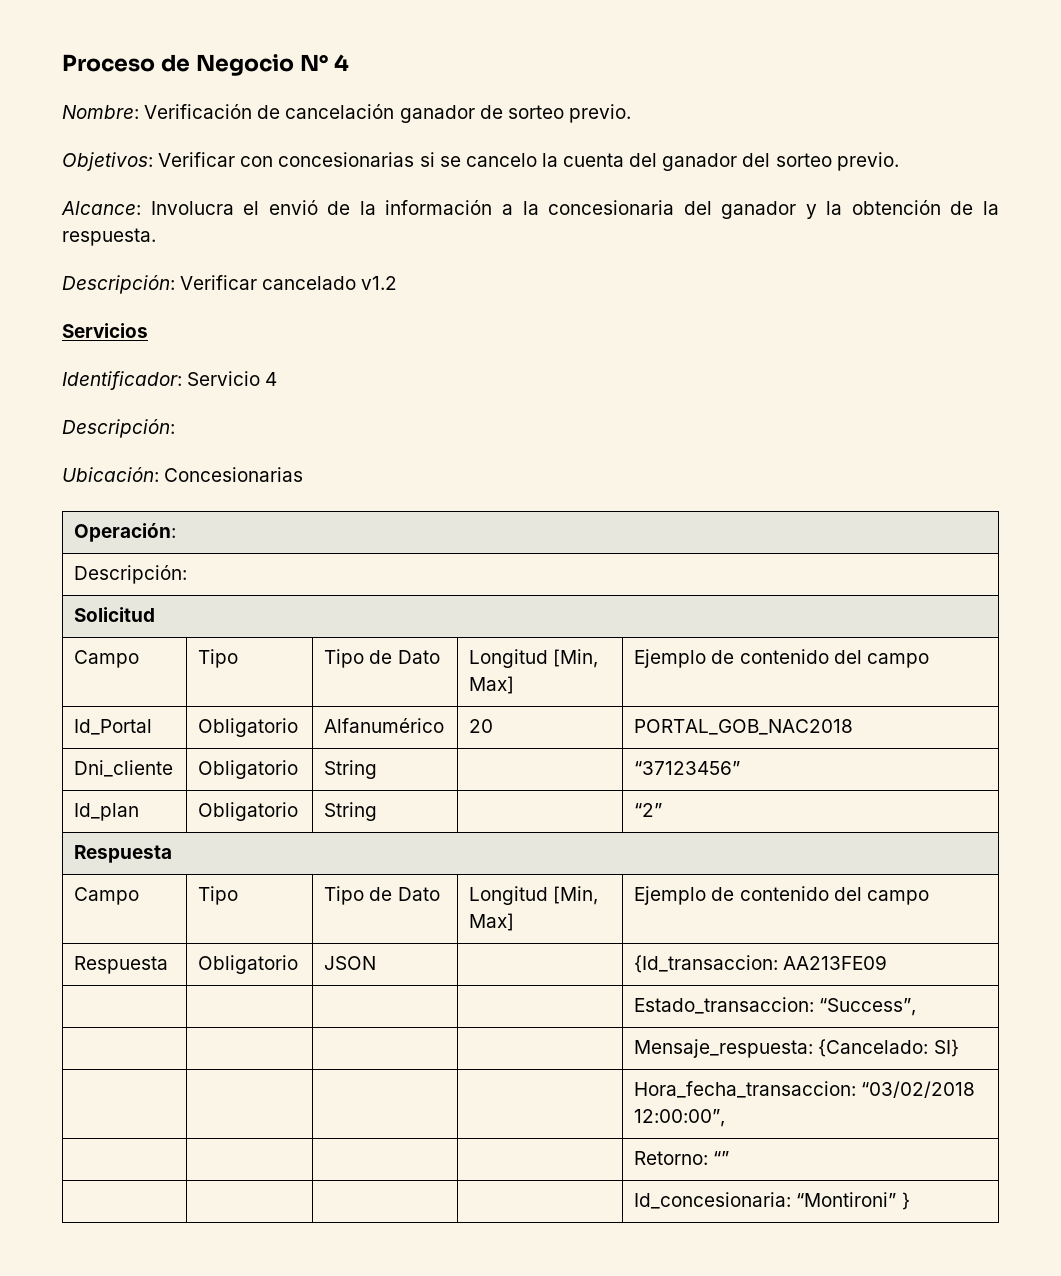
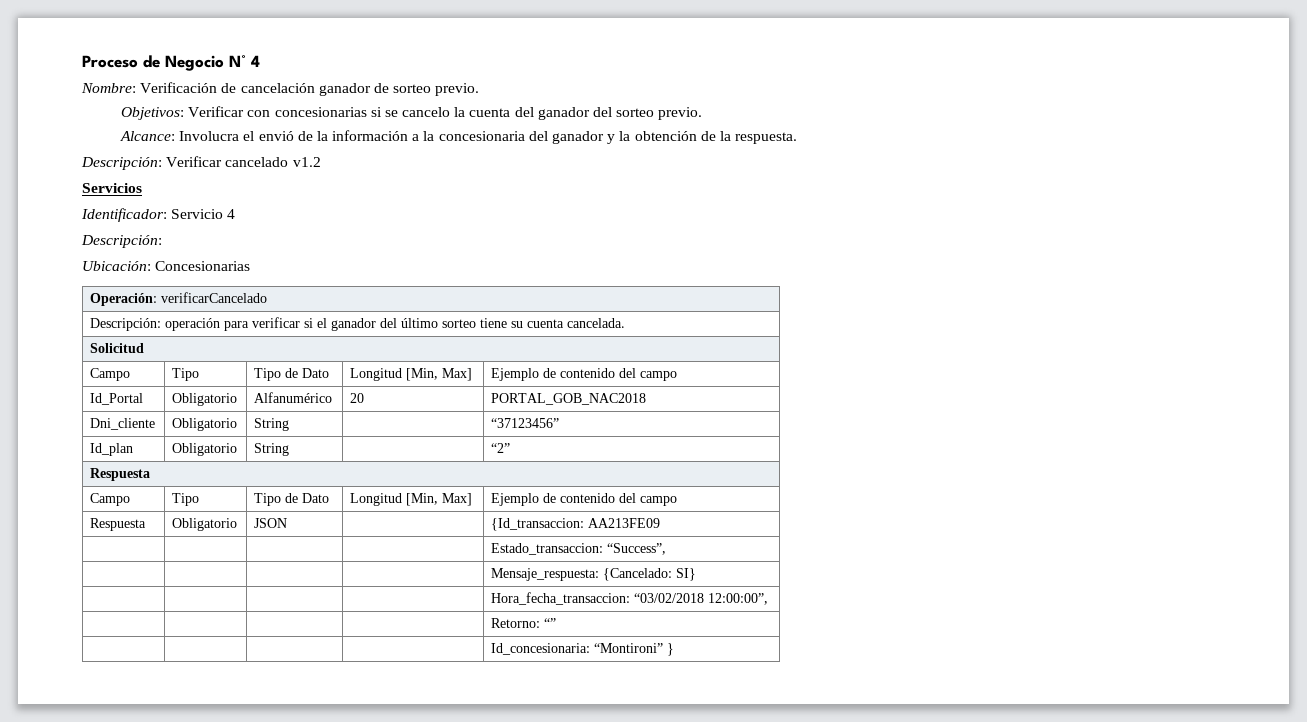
[74,565,188,584] // Descripción: -> [161,292,268,303] [90,317,626,331] verificarCancelado // Descripción: operación para verificar si el ganador del último sorteo tiene su cuenta cancelada.

